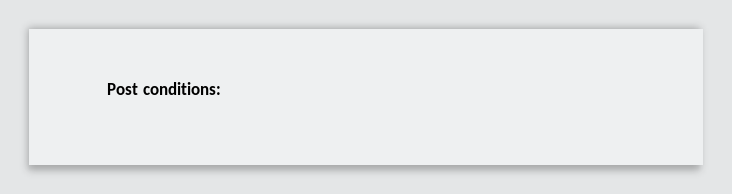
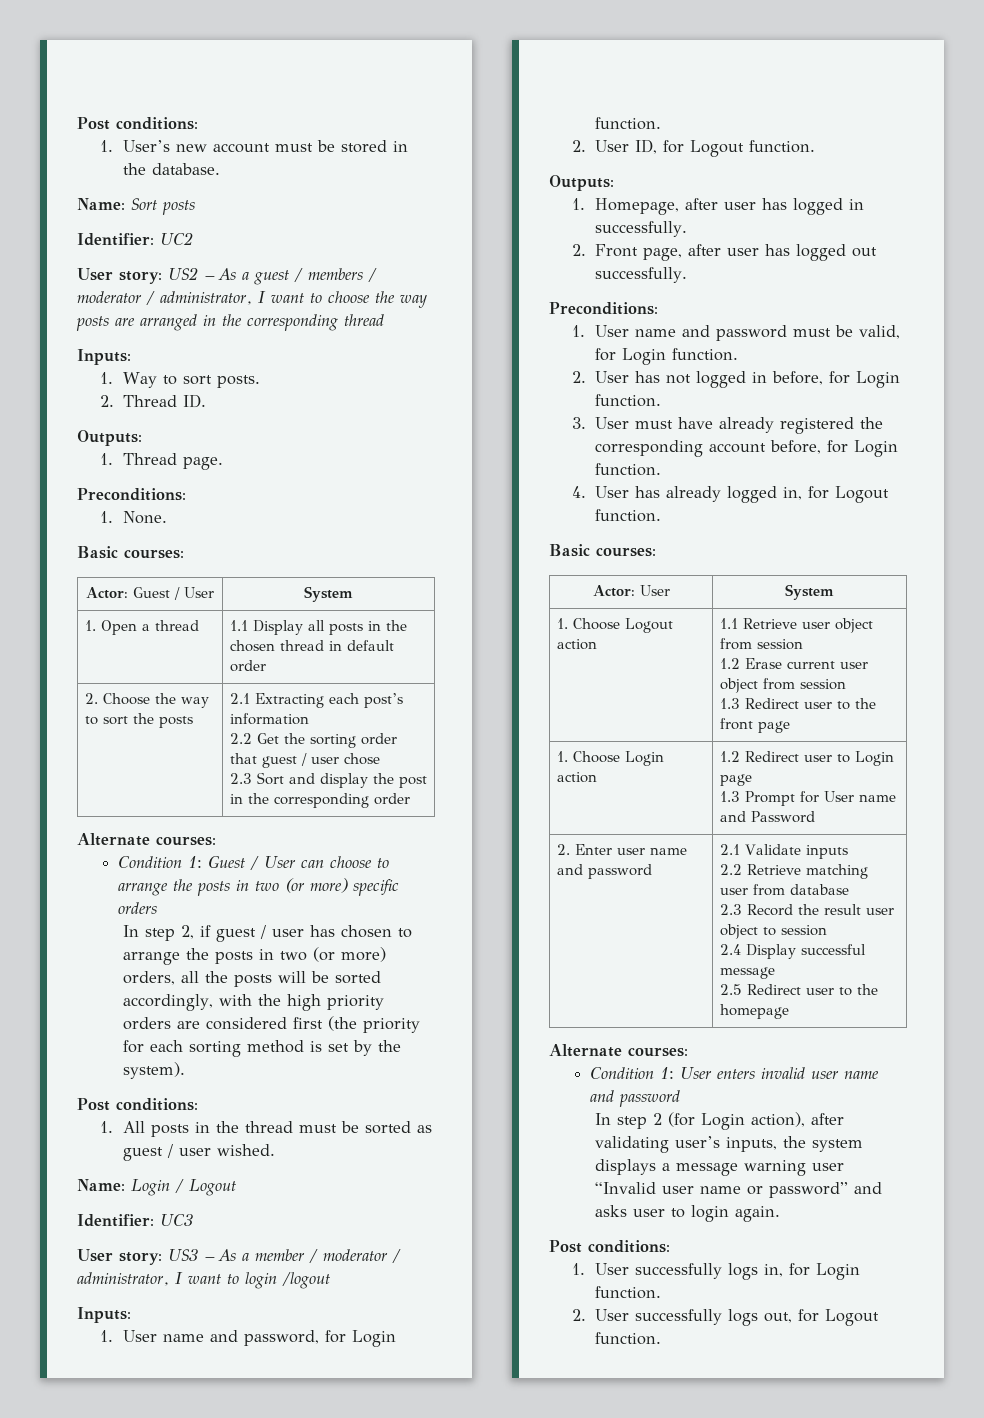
[107,82,221,95] Post conditions: -> [77,117,198,130] [100,140,409,153] [123,163,221,175] [77,198,195,215] [77,232,193,246] [77,267,377,285] [77,291,427,308] [76,314,384,331] [77,349,131,365] [100,372,261,388] [100,394,207,408] [77,430,142,446] [100,453,224,470] [77,488,186,501] [100,511,168,524] [77,546,184,559] [86,587,214,600] [304,586,353,602] [84,620,199,635] [229,620,407,635] [229,640,394,652] [229,660,266,672] [84,693,209,708] [84,713,193,728] [229,693,403,708] [229,713,309,725] [229,733,397,748] [229,753,380,768] [229,772,427,788] [229,793,410,808] [77,833,216,846] [118,855,390,870] [118,878,400,896] [118,902,158,914] [123,925,413,942] [123,947,387,965] [123,971,382,987] [123,994,385,1011] [123,1016,421,1033] [123,1040,402,1057] [123,1062,186,1079] [77,1098,198,1111] [100,1121,433,1137] [123,1144,276,1161] [77,1179,236,1196] [77,1214,193,1227] [77,1249,401,1265] [77,1272,330,1289] [77,1307,131,1323] [100,1330,397,1347] [595,117,662,130] [572,139,816,157] [549,175,614,191] [572,198,865,215] [595,221,688,237] [572,244,878,261] [595,267,688,283] [549,302,658,315] [572,325,901,341] [595,348,739,365] [572,371,901,388] [595,394,662,407] [572,417,884,434] [595,440,899,457] [595,463,662,476] [572,486,890,503] [595,509,662,522] [549,544,656,557] [592,585,670,597] [785,584,834,600] [556,618,673,633] [556,639,597,650] [719,618,873,633] [719,638,803,650] [719,658,868,669] [719,678,846,693] [719,698,876,710] [719,718,790,733] [556,751,664,766] [556,772,597,783] [719,751,894,766] [719,774,752,786] [719,791,896,806] [719,811,815,823] [556,844,687,855] [556,864,652,879] [719,844,848,859] [719,864,868,879] [719,884,849,896] [719,904,894,916] [719,924,827,939] [719,944,866,959] [719,967,775,979] [719,984,878,996] [719,1004,789,1019] [549,1044,688,1057] [590,1067,880,1080] [590,1090,681,1107] [595,1112,845,1130] [595,1136,864,1153] [595,1159,845,1176] [595,1182,883,1198] [595,1205,781,1222] [549,1240,670,1253] [572,1263,861,1280] [595,1286,662,1299] [572,1309,880,1326] [595,1332,662,1345] Post conditions: // 1. User’s new account must be stored in the database. // Name: Sort posts // Identifier: UC2 // User story: US2 – As a guest / members / moderator / administrator, I want to choose the way posts are arranged in the corresponding thread // Inputs: // 1. Way to sort posts. // 2. Thread ID. // Outputs: // 1. Thread page. // Preconditions: // 1. None. // Basic courses: // Actor: Guest / User | System // 1. Open a thread | 1.1 Display all posts in the chosen thread in default order // 2. Choose the way to sort the posts | 2.1 Extracting each post’s information // 2.2 Get the sorting order that guest / user chose // 2.3 Sort and display the post in the corresponding order // Alternate courses: // Condition 1: Guest / User can choose to arrange the posts in two (or more) specific orders // In step 2, if guest / user has chosen to arrange the posts in two (or more) orders, all the posts will be sorted accordingly, with the high priority orders are considered first (the priority for each sorting method is set by the system). // Post conditions: // 1. All posts in the thread must be sorted as guest / user wished. // Name: Login / Logout // Identifier: UC3 // User story: US3 – As a member / moderator / administrator, I want to login /logout // Inputs: // 1. User name and password, for Login function. // 2. User ID, for Logout function. // Outputs: // 1. Homepage, after user has logged in successfully. // 2. Front page, after user has logged out successfully. // Preconditions: // 1. User name and password must be valid, for Login function. // 2. User has not logged in before, for Login function. // 3. User must have already registered the corresponding account before, for Login function. // 4. User has already logged in, for Logout function. // Basic courses: // Actor: User | System // 1. Choose Logout action | 1.1 Retrieve user object from session // 1.2 Erase current user object from session // 1.3 Redirect user to the front page // 1. Choose Login action | 1.2 Redirect user to Login page // 1.3 Prompt for User name and Password // 2. Enter user name and password | 2.1 Validate inputs // 2.2 Retrieve matching user from database // 2.3 Record the result user object to session // 2.4 Display successful message // 2.5 Redirect user to the homepage // Alternate courses: // Condition 1: User enters invalid user name and password // In step 2 (for Login action), after validating user’s inputs, the system displays a message warning user “Invalid user name or password” and asks user to login again. // Post conditions: // 1. User successfully logs in, for Login function. // 2. User successfully logs out, for Logout function.

